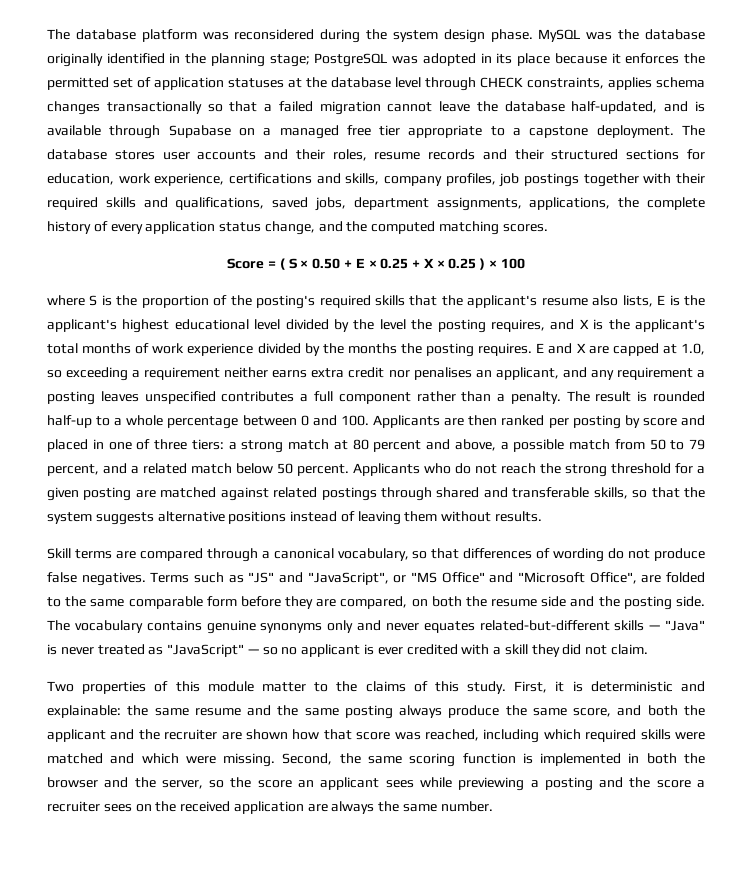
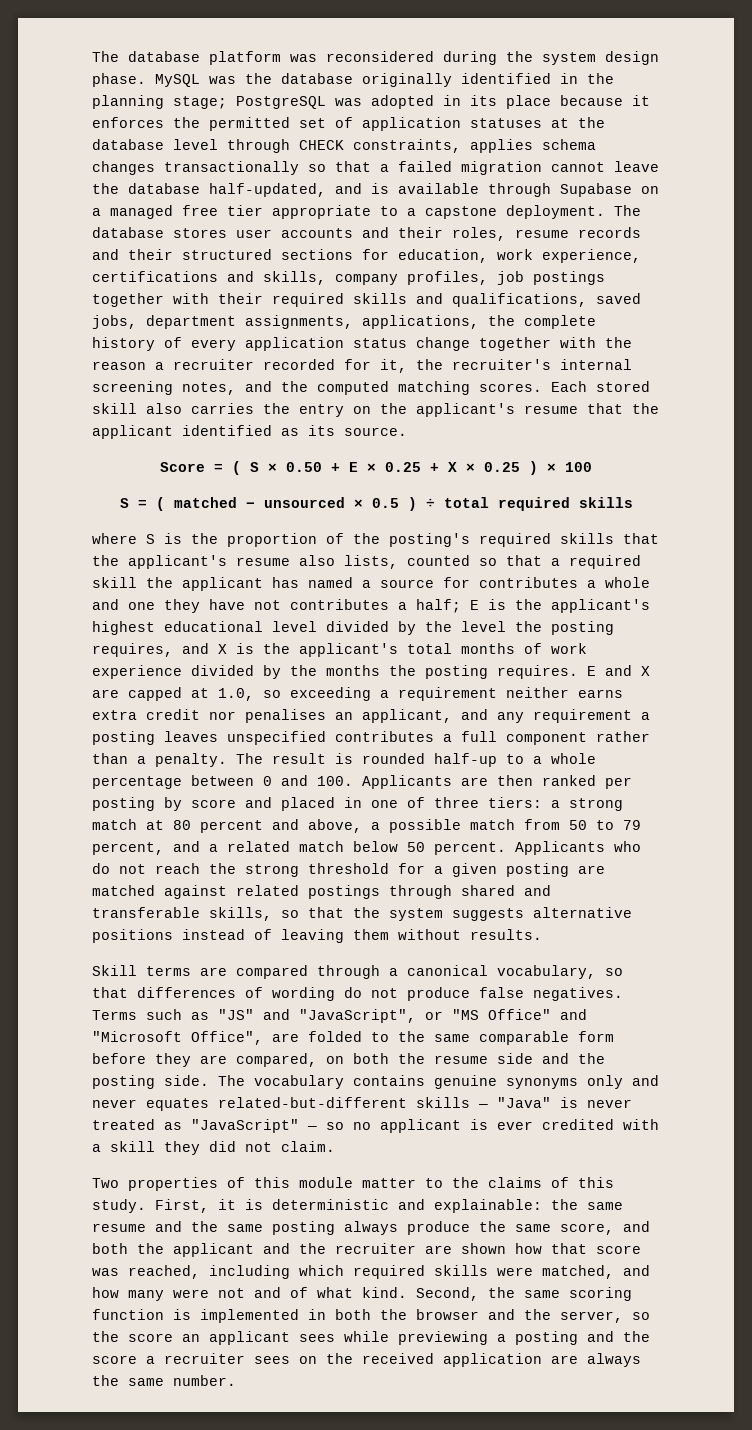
[264,221,315,235] change, -> [416,337,632,351] [92,359,632,373] [92,381,236,395] change together with the reason a recruiter recorded for it, the recruiter's internal screening notes,
(548, 228) none -> [551,381,650,392] [92,403,659,417] [92,425,407,439] Each stored skill also carries the entry on the applicant's resume that the applicant identified as its source.
(525, 263) none -> [119,497,633,511] // S = ( matched − unsourced × 0.5 ) ÷ total required skills
(653, 301) none -> [407,555,641,569] [92,577,650,591] [92,599,461,613] counted so that a required skill the applicant has named a source for contributes a whole and one they have not contributes a half;
[47,753,276,767] matched and which were missing. -> [542,1265,650,1279] [92,1287,407,1301] matched, and how many were not and of what kind.

